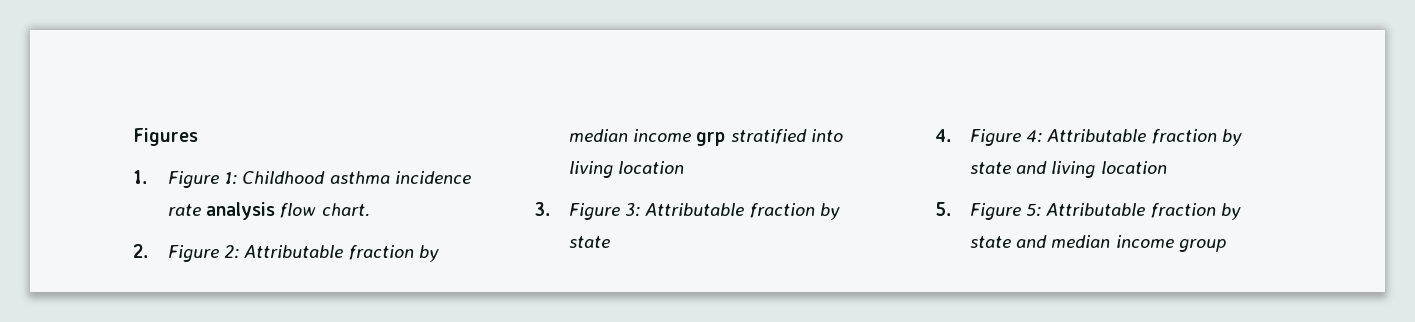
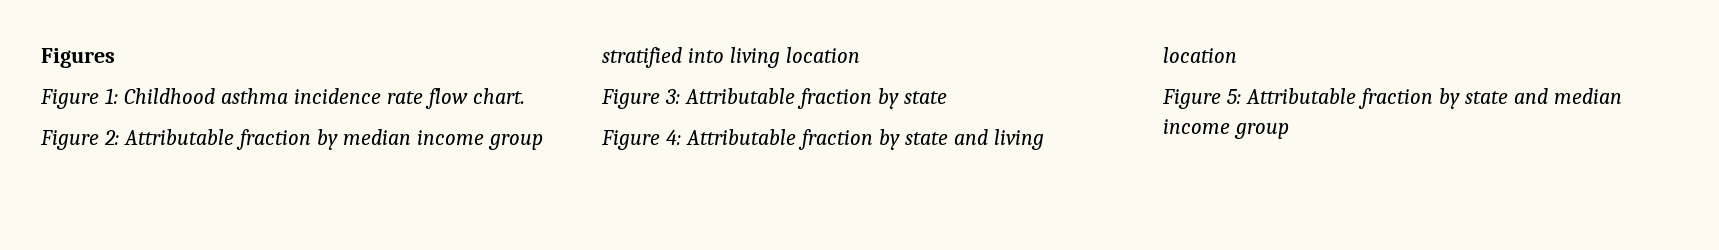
[133,170,147,184] 1. -> (115, 58) none
[206,202,276,220] analysis -> (423, 97) none
[133,244,148,258] 2. -> (525, 96) none
[696,132,726,146] grp -> [487,134,543,150] group
[534,202,550,216] 3. -> (860, 55) none
[935,129,951,142] 4. -> (947, 97) none
[935,202,951,216] 5. -> (1237, 55) none

